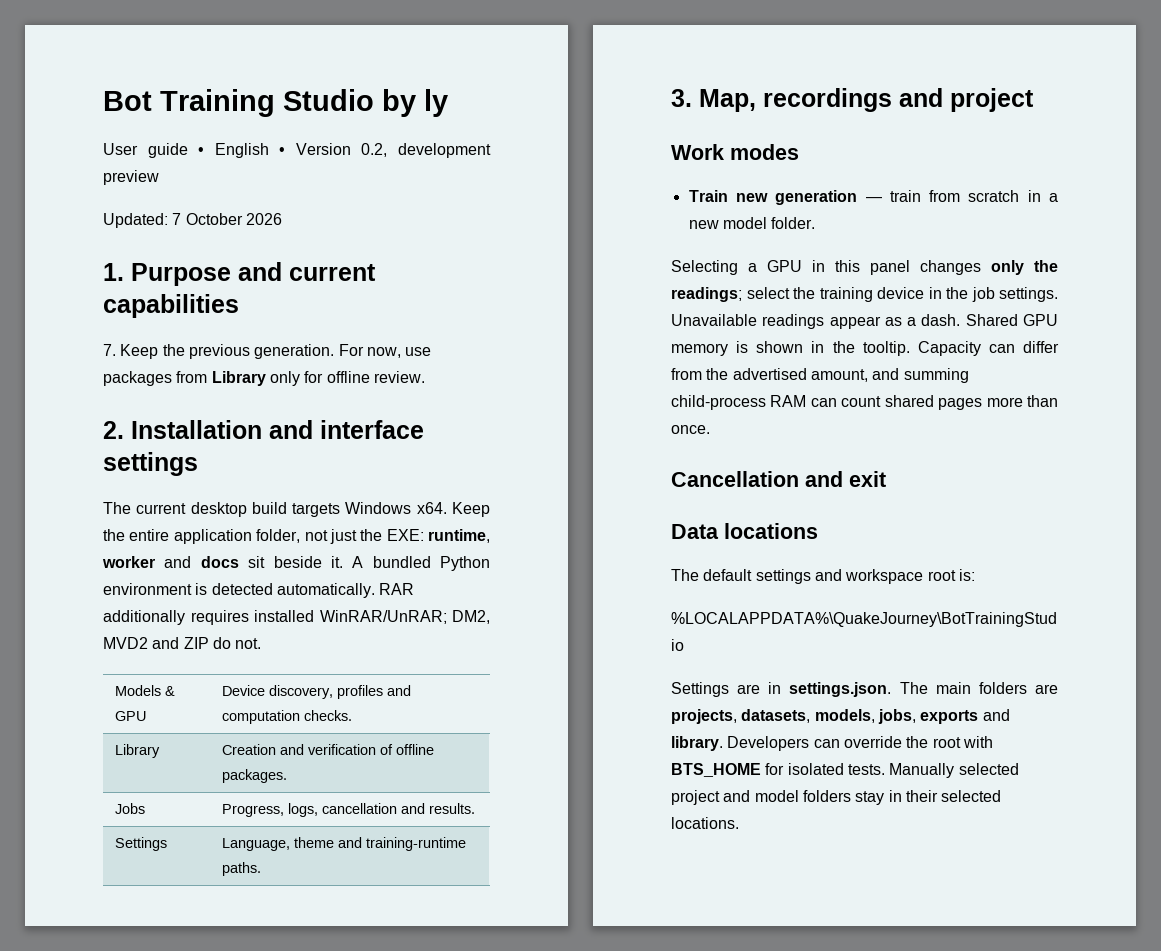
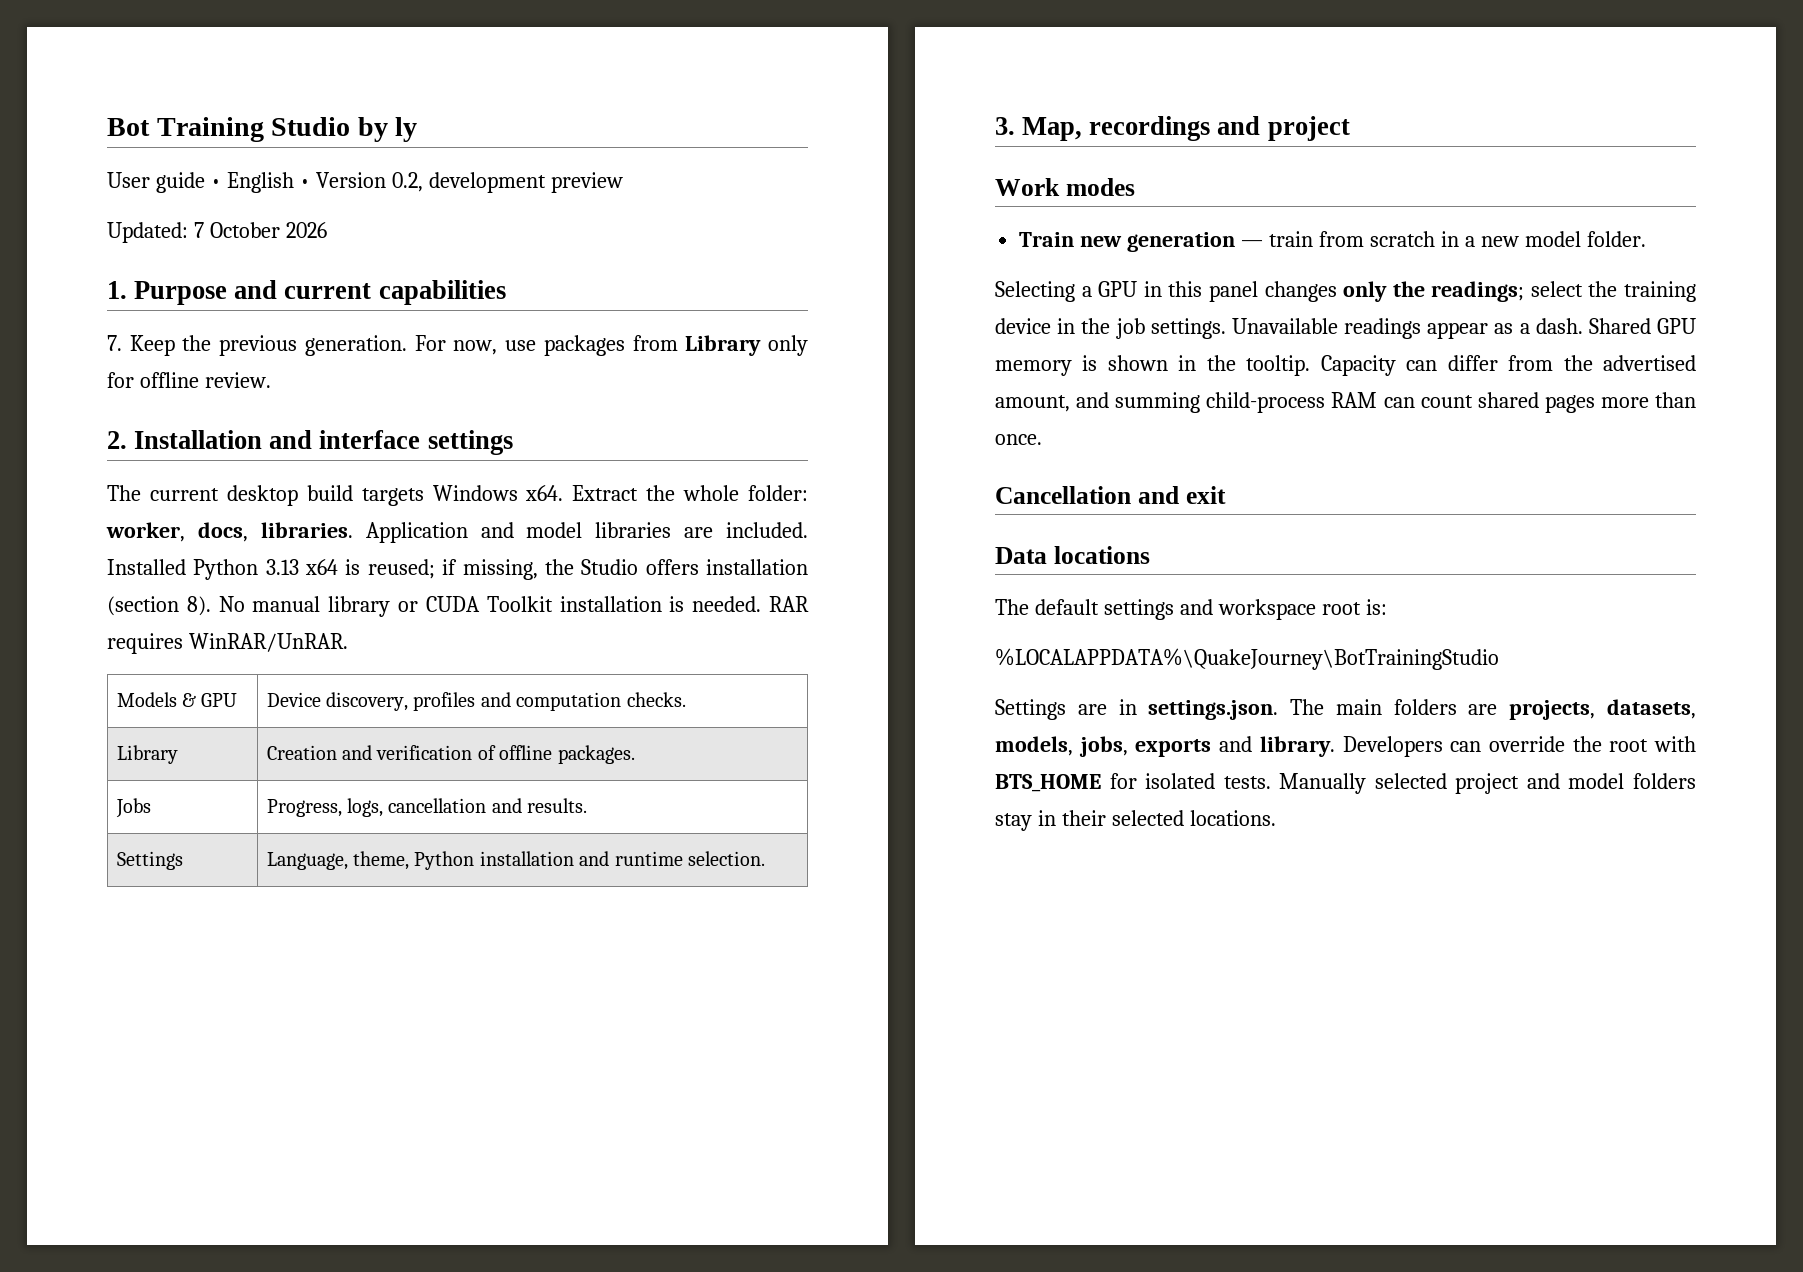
[451,502,490,517] [103,529,490,544] [102,556,490,571] [103,583,415,598] [103,610,490,625] [103,637,262,649] Keep the entire application folder, not just the EXE: runtime, worker and docs sit beside it. A bundled Python environment is detected automatically. RAR additionally requires installed WinRAR/UnRAR; DM2, MVD2 and ZIP do not. -> [572,485,808,501] [106,522,808,543] [107,559,809,580] [107,596,810,617] [107,633,348,654] Extract the whole folder: worker, docs, libraries. Application and model libraries are included. Installed Python 3.13 x64 is reused; if missing, the Studio offers installation (section 8). No manual library or CUDA Toolkit installation is needed. RAR requires WinRAR/UnRAR.
[293,837,466,851] [221,862,261,876] theme and training-runtime paths. -> [353,851,766,870] theme, Python installation and runtime selection.

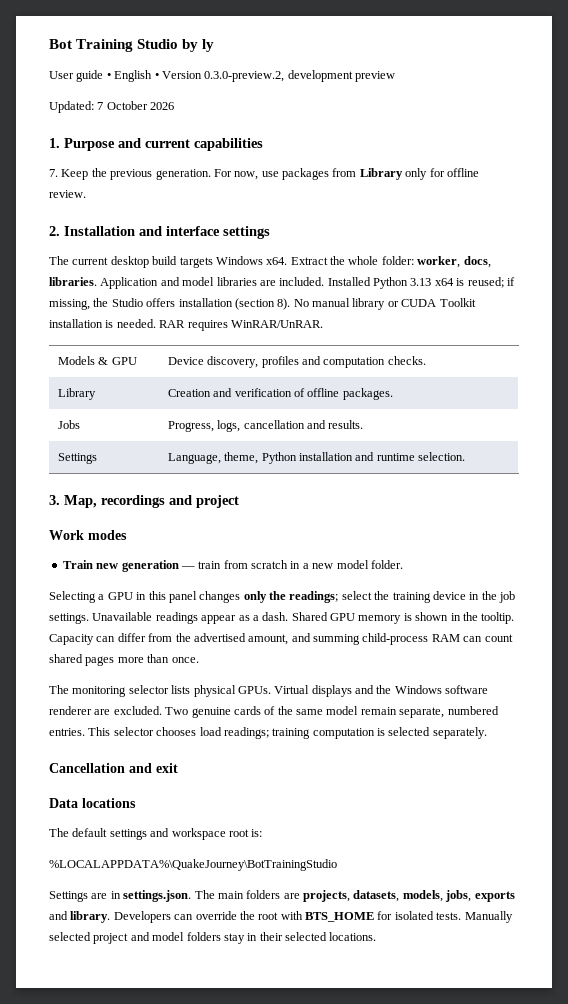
[391,172,423,192] 0.2, -> [204,71,285,82] 0.3.0-preview.2,
(1042, 439) none -> [49,685,489,697] [49,706,499,718] [49,727,487,739] // The monitoring selector lists physical GPUs. Virtual displays and the Windows software renderer are excluded. Two genuine cards of the same model remain separate, numbered entries. This selector chooses load readings; training computation is selected separately.

